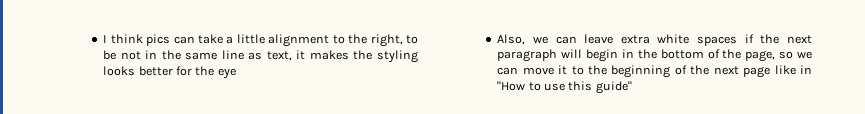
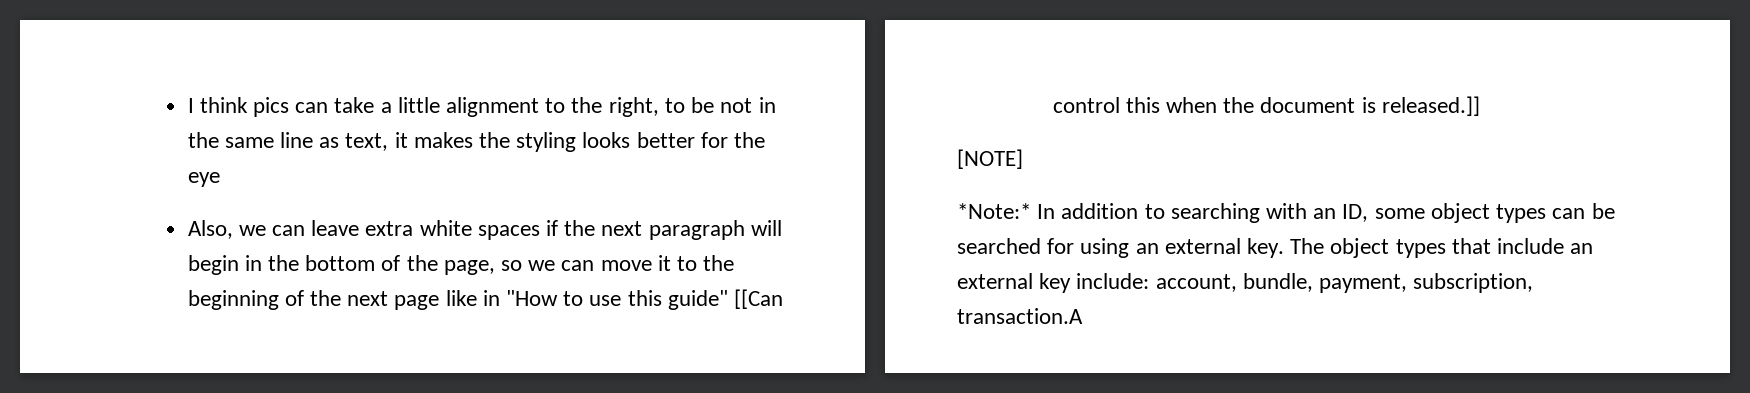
(632, 87) none -> [734,289,784,309] [1052,96,1480,116] [957,149,1023,169] [957,203,1615,223] [957,238,1594,258] [957,273,1534,293] [957,308,1083,324] [[Can control this when the document is released.]] // [NOTE] // *Note:* In addition to searching with an ID, some object types can be searched for using an external key. The object types that include an external key include: account, bundle, payment, subscription, transaction.A

